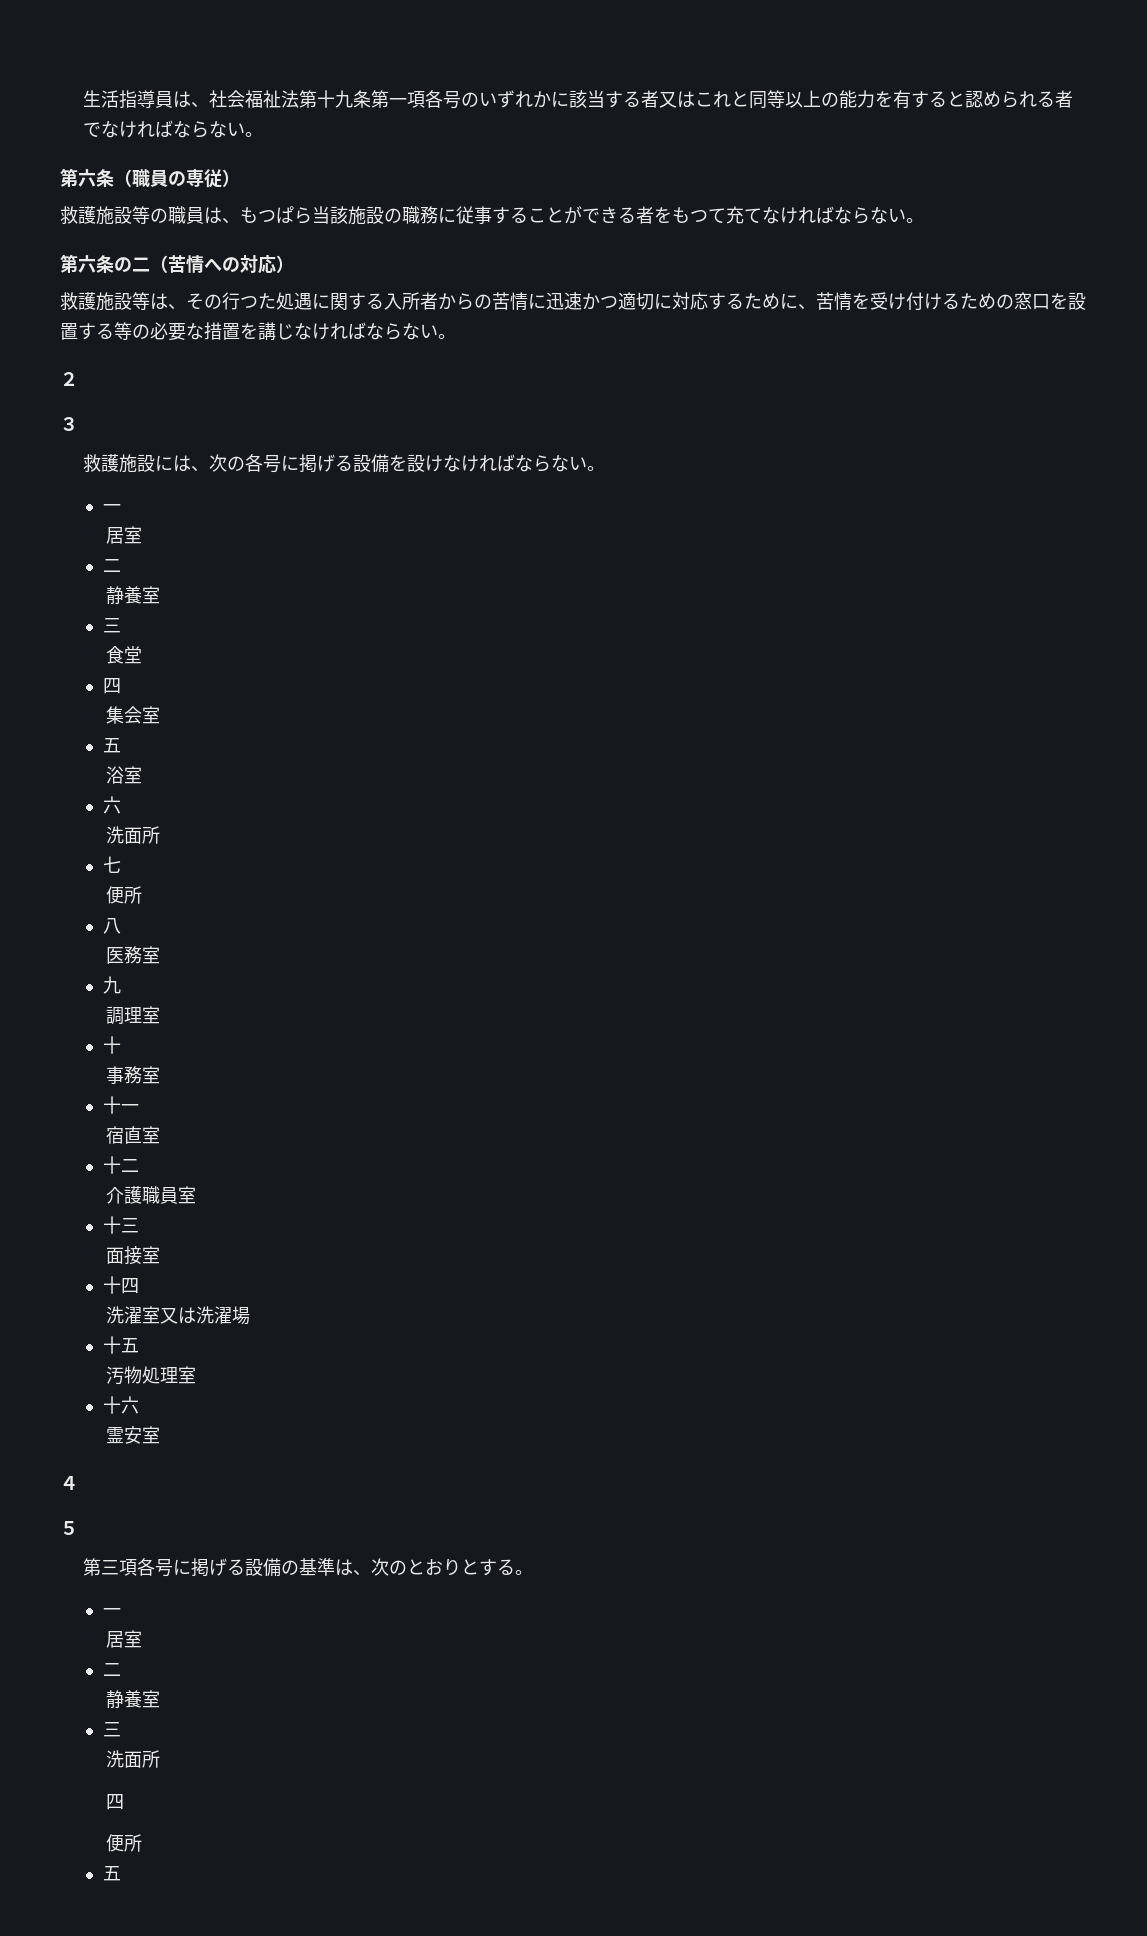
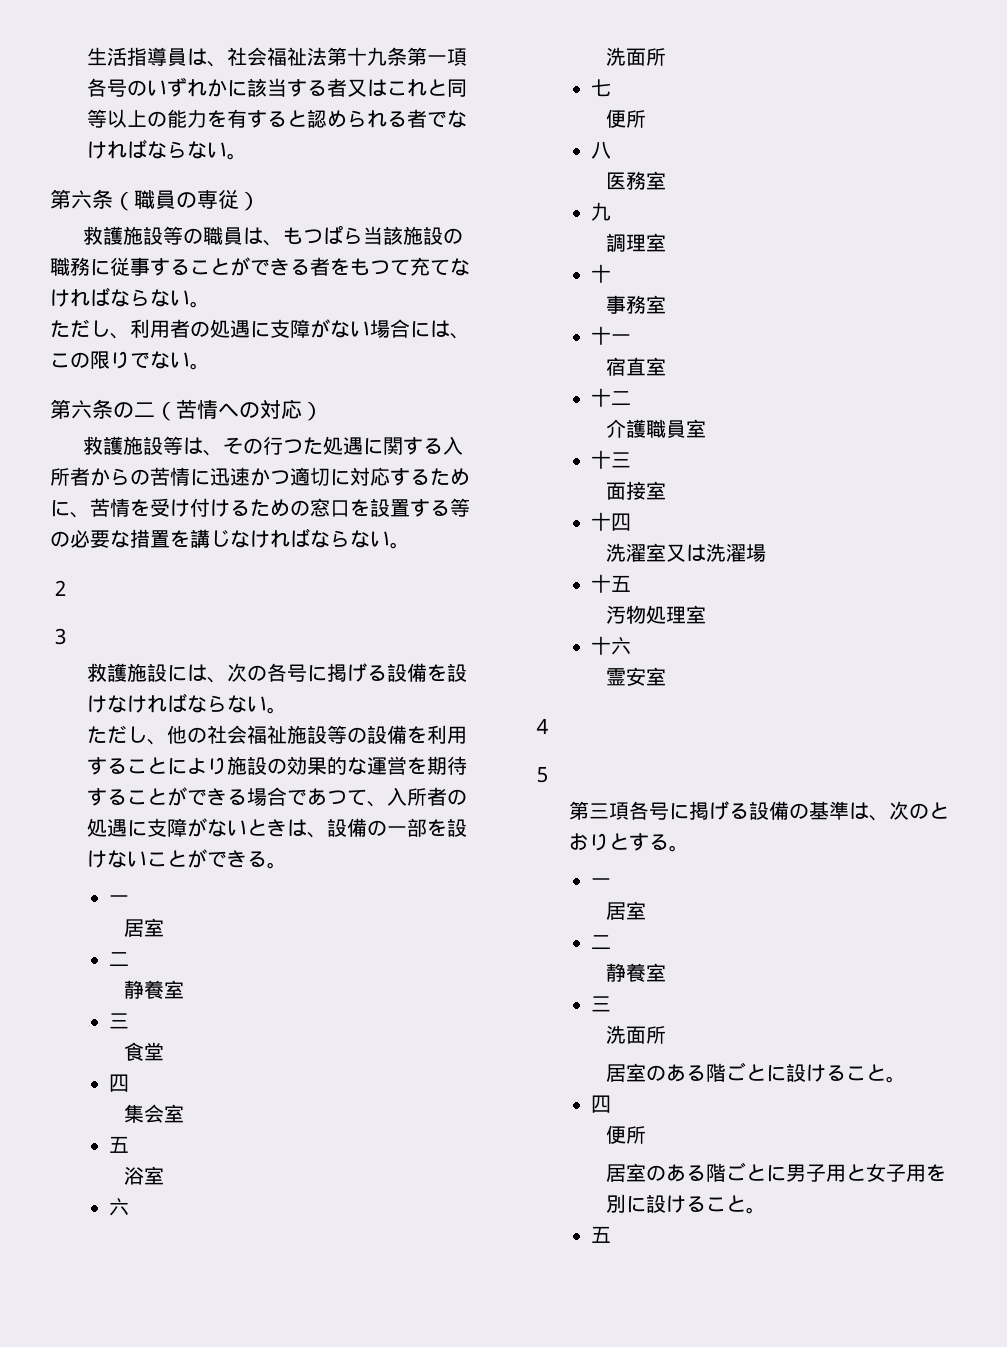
(924, 220) none -> [50,319,470,339] [50,351,210,370] // ただし、利用者の処遇に支障がない場合には、この限りでない。
(605, 468) none -> [86,725,467,745] [86,756,467,775] [86,787,467,807] [86,818,467,838] [86,849,287,869] // ただし、他の社会福祉施設等の設備を利用することにより施設の効果的な運営を期待することができる場合であつて、入所者の処遇に支障がないときは、設備の一部を設けないことができる。
[105,1794,124,1810] [105,1834,142,1852] 四 // 便所 -> [605,1062,906,1083] [590,1095,611,1113] [605,1125,646,1144] [605,1162,946,1182] [605,1194,766,1214] 居室のある階ごとに設けること。 // 四 // 便所 // 居室のある階ごとに男子用と女子用を別に設けること。

